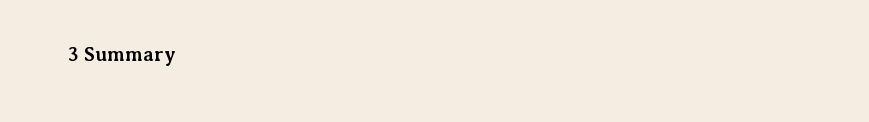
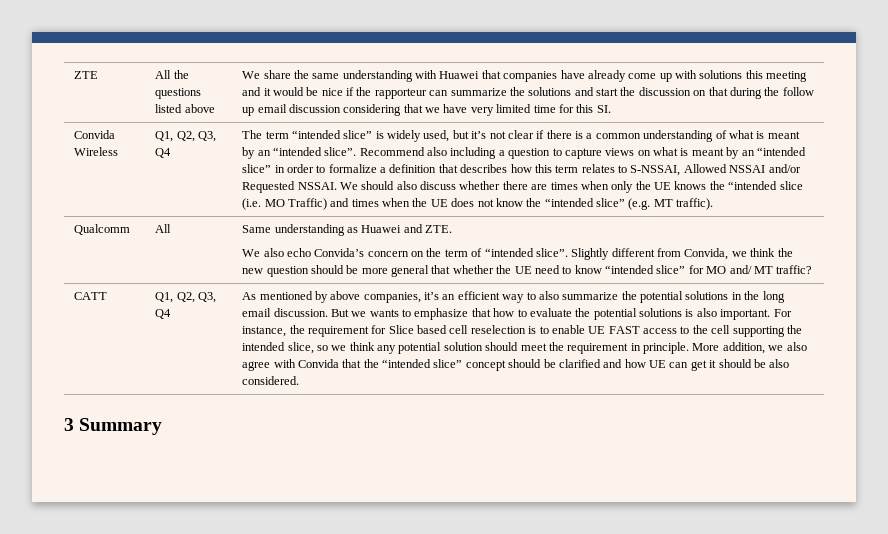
(68, 54) none -> [74,71,99,79] [155,70,189,79] [155,88,202,99] [155,104,215,113] [242,70,808,82] [242,87,814,99] [242,104,611,116] [74,130,116,139] [74,147,119,156] [155,131,216,142] [155,148,172,158] [242,130,800,142] [242,147,806,159] [242,164,801,176] [242,181,803,193] [242,198,714,210] [74,224,131,235] [155,224,172,233] [242,224,453,236] [242,248,793,260] [242,265,813,277] [74,292,108,300] [155,292,216,303] [155,309,172,319] [242,291,785,303] [242,308,792,320] [242,325,802,337] [242,342,807,354] [242,359,790,371] [242,376,300,385] ZTE | All the questions listed above | We share the same understanding with Huawei that companies have already come up with solutions this meeting and it would be nice if the rapporteur can summarize the solutions and start the discussion on that during the follow up email discussion considering that we have very limited time for this SI. // Convida Wireless | Q1, Q2, Q3, Q4 | The term “intended slice” is widely used, but it’s not clear if there is a common understanding of what is meant by an “intended slice”. Recommend also including a question to capture views on what is meant by an “intended slice” in order to formalize a definition that describes how this term relates to S-NSSAI, Allowed NSSAI and/or Requested NSSAI. We should also discuss whether there are times when only the UE knows the “intended slice (i.e. MO Traffic) and times when the UE does not know the “intended slice” (e.g. MT traffic). // Qualcomm | All | Same understanding as Huawei and ZTE. // We also echo Convida’s concern on the term of “intended slice”. Slightly different from Convida, we think the new question should be more general that whether the UE need to know “intended slice” for MO and/ MT traffic? // CATT | Q1, Q2, Q3, Q4 | As mentioned by above companies, it’s an efficient way to also summarize the potential solutions in the long email discussion. But we wants to emphasize that how to evaluate the potential solutions is also important. For instance, the requirement for Slice based cell reselection is to enable UE FAST access to the cell supporting the intended slice, so we think any potential solution should meet the requirement in principle. More addition, we also agree with Convida that the “intended slice” concept should be clarified and how UE can get it should be also considered. //

